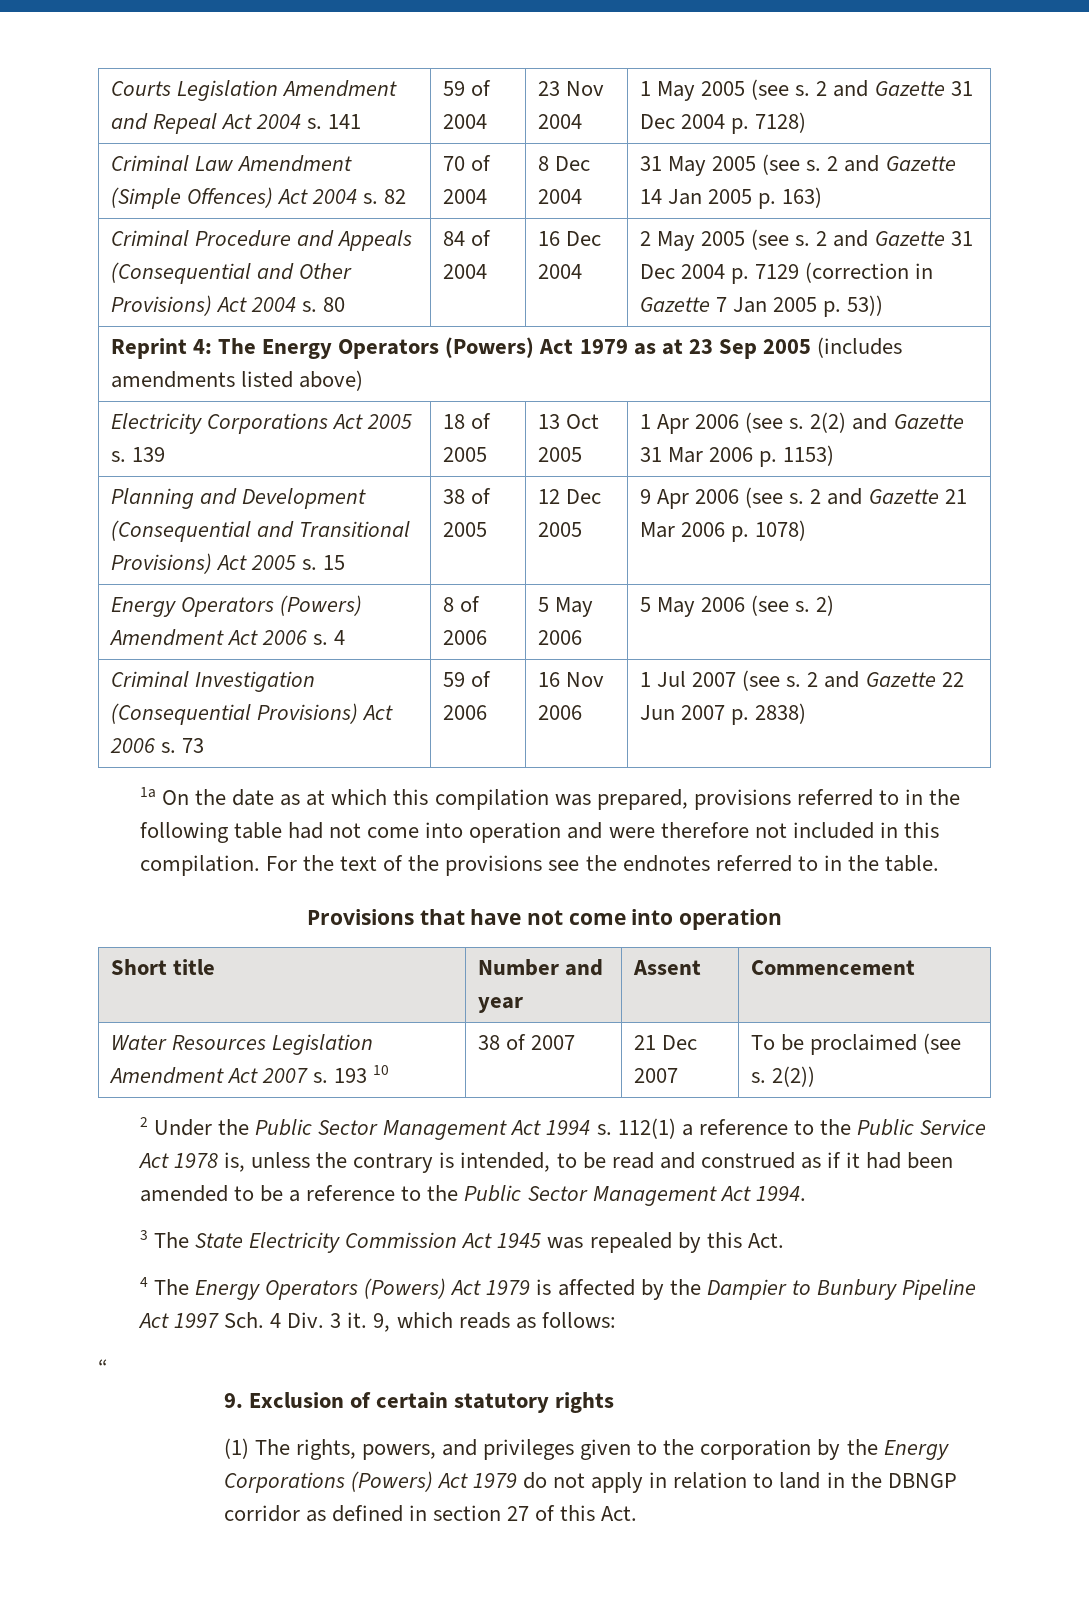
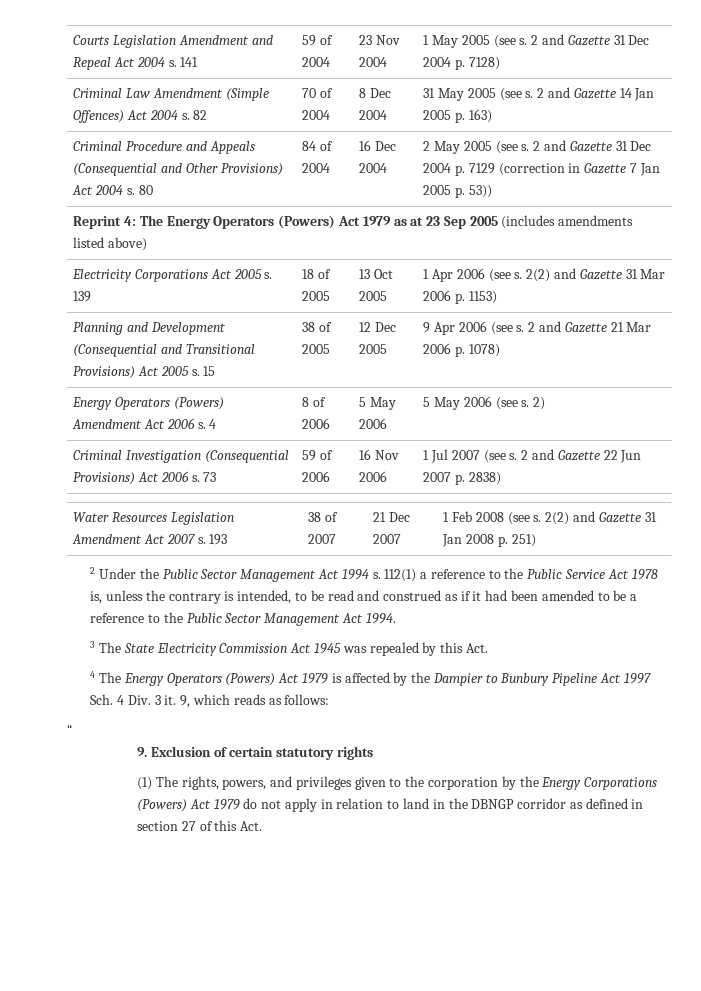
[139,787,961,810] [139,822,939,843] [139,855,939,876] [306,909,783,930] [111,959,216,975] [478,959,604,976] [478,997,524,1013] [633,960,702,975] [751,960,916,975] // 1a On the date as at which this compilation was prepared, provisions referred to in the following table had not come into operation and were therefore not included in this compilation. For the text of the provisions see the endnotes referred to in the table. // Provisions that have not come into operation // Short title | Number and year | Assent | Commencement -> (501, 478) none
[373,1065,390,1075] 10 -> (228, 539) none
[751,1033,962,1055] [751,1066,816,1087] To be proclaimed (see s. 2(2)) -> [443,511,657,525] [442,534,536,547] 1 Feb 2008 (see s. 2(2) and Gazette 31 Jan 2008 p. 251)

